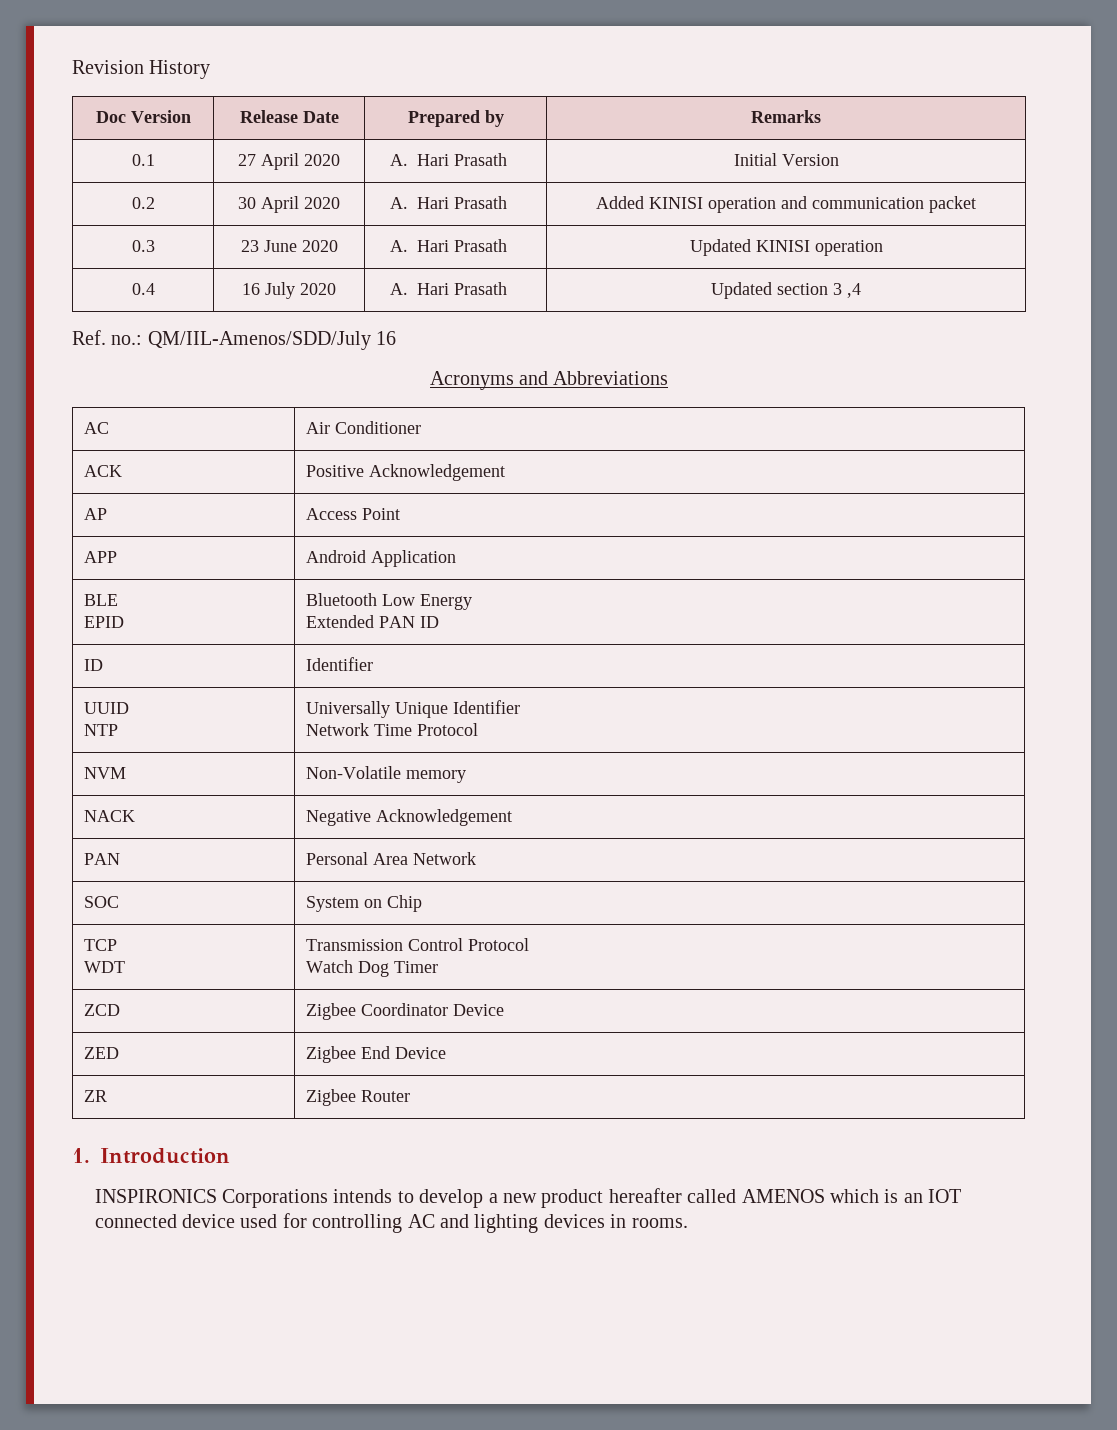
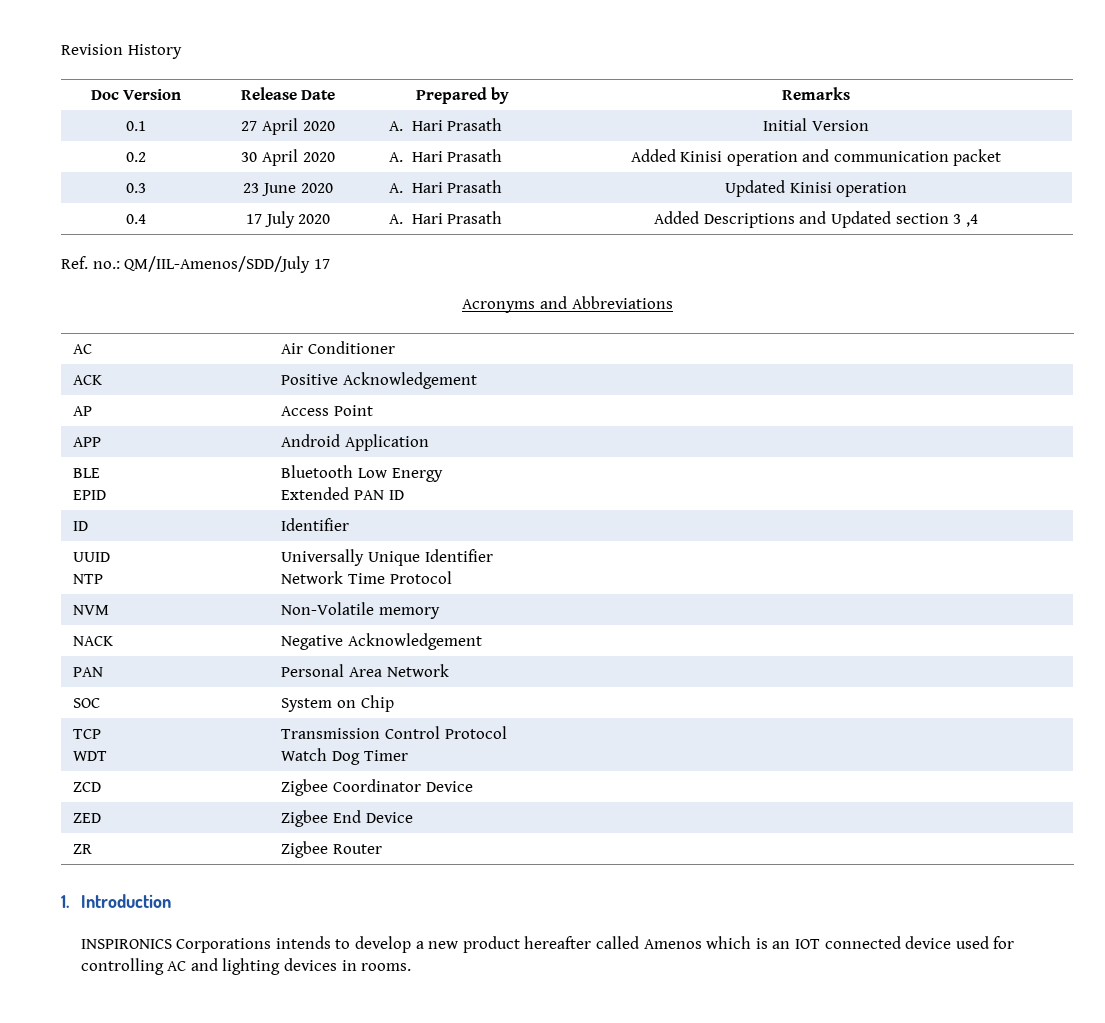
[649,197,703,209] KINISI -> [680,151,723,162] Kinisi
[755,240,810,252] KINISI -> [789,182,832,193] Kinisi
[242,283,260,295] 16 -> [245,214,262,224] 17
(507, 288) none -> [654,211,827,228] Added Descriptions and
[376,331,397,345] 16 -> [313,259,330,269] 17
[741,1189,825,1203] AMENOS -> [643,939,702,949] Amenos

